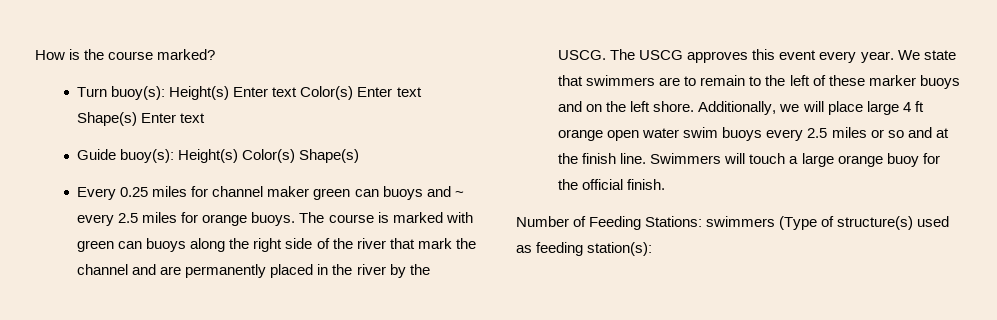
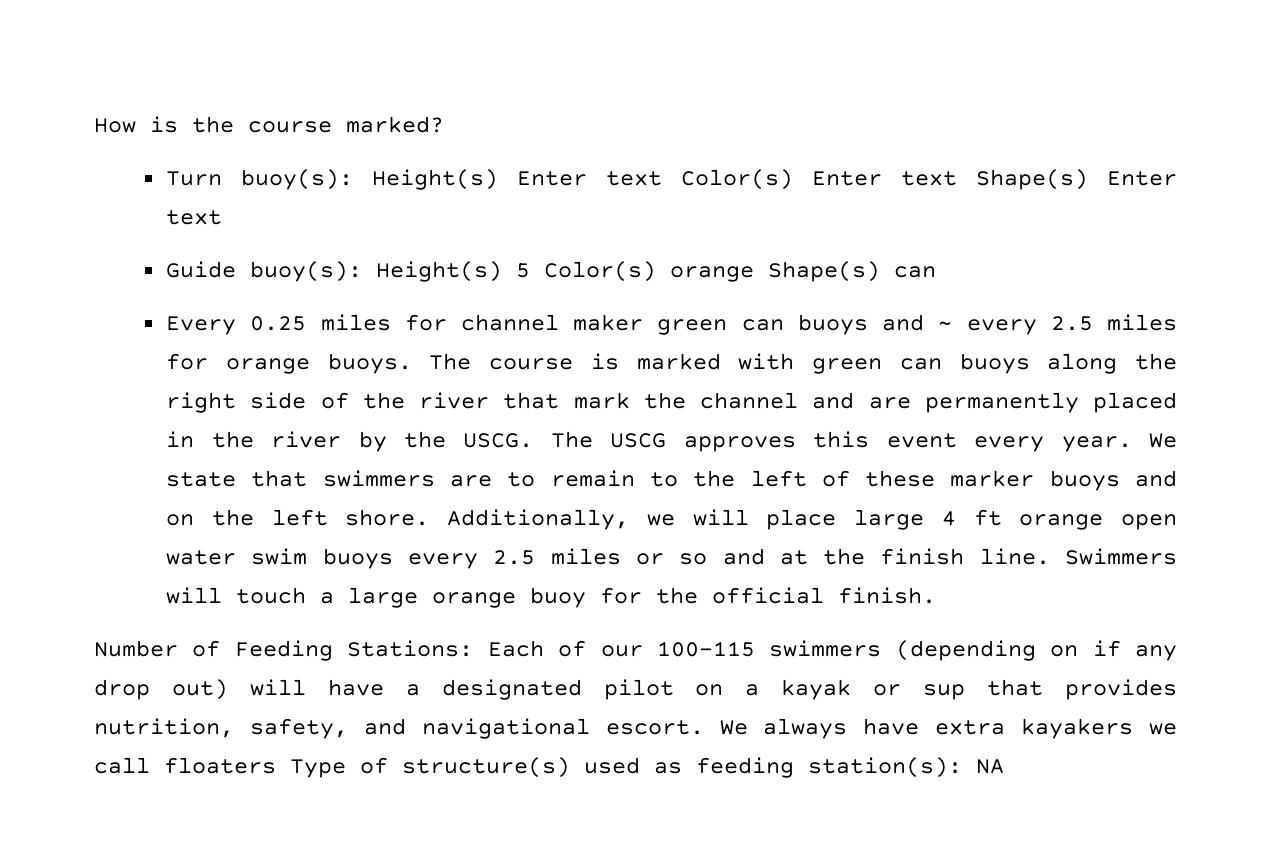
[242,149,360,163] Color(s) Shape(s) -> [516,261,937,282] 5 Color(s) orange Shape(s) can
[706,216,818,230] swimmers (Type -> [487,640,1177,661] [94,679,1177,700] [94,718,1177,739] [94,757,346,778] Each of our 100-115 swimmers (depending on if any drop out) will have a designated pilot on a kayak or sup that provides nutrition, safety, and navigational escort. We always have extra kayakers we call floaters Type
(653, 249) none -> [976,759,1004,774] NA

